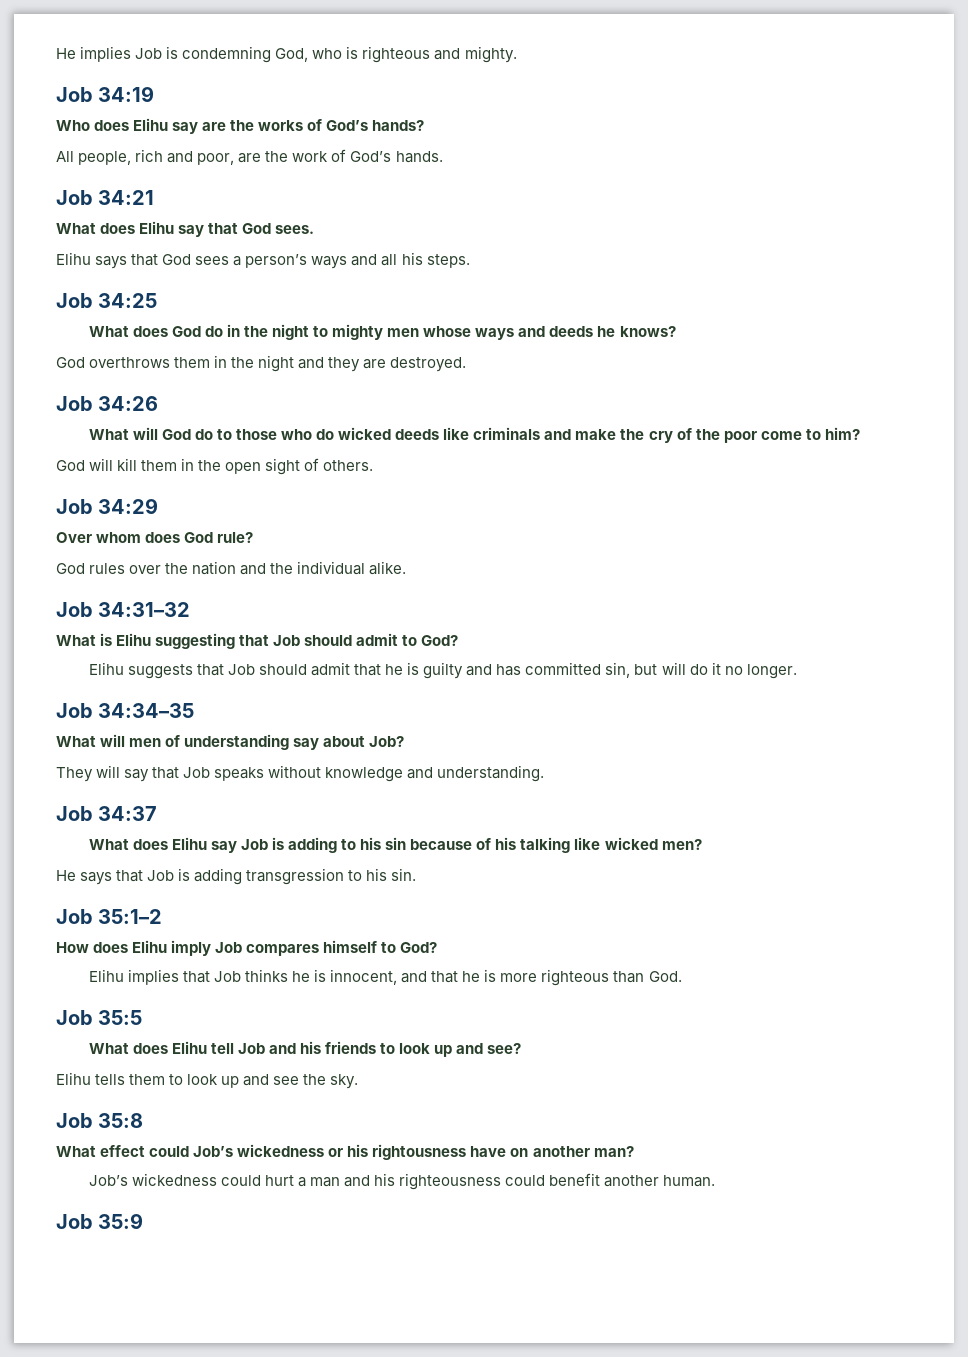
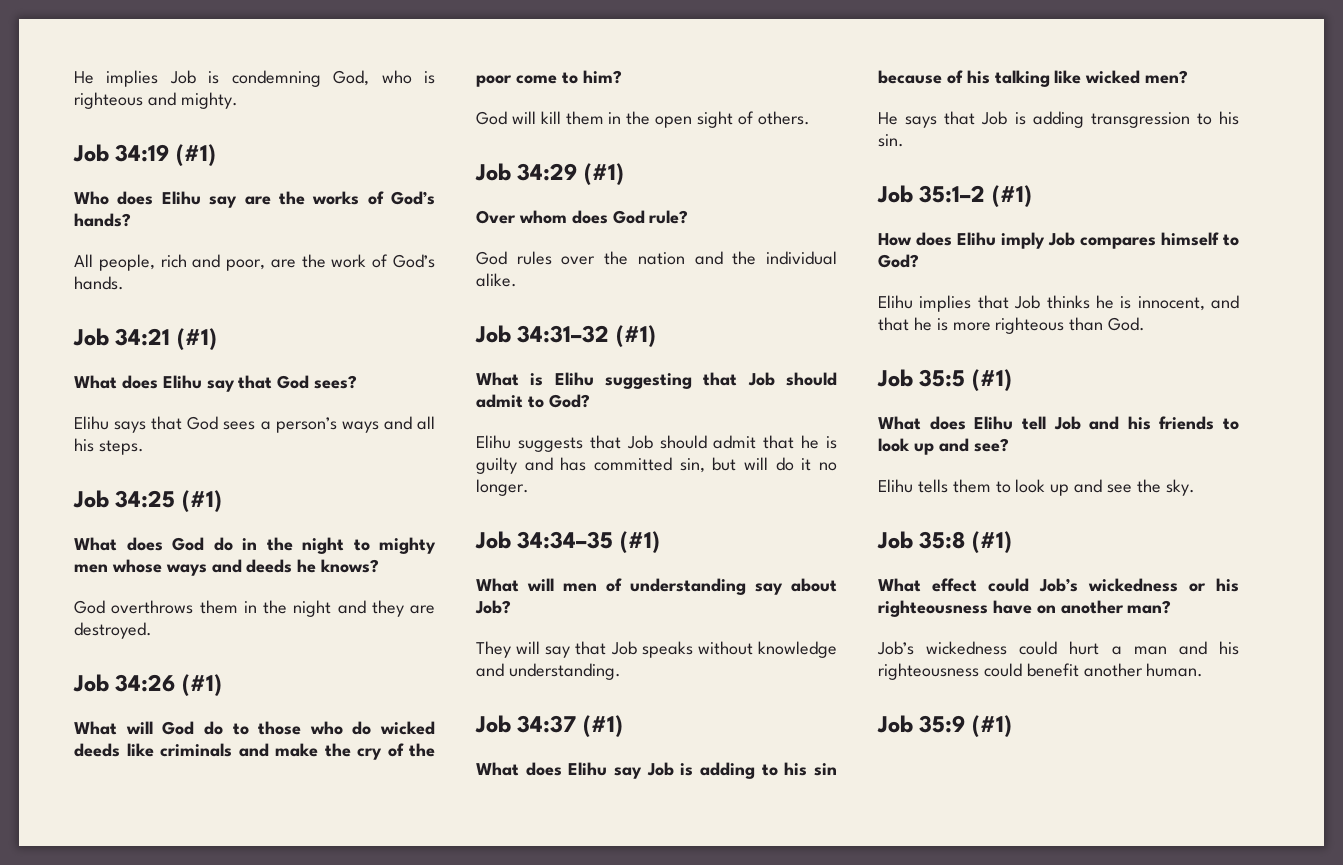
(155, 94) none -> [175,144,216,166] (#1)
(155, 197) none -> [176,328,217,350] (#1)
[275,225,315,234] sees. -> [314,375,358,389] sees?
(158, 300) none -> [181,490,222,512] (#1)
(159, 403) none -> [181,674,222,696] (#1)
(159, 506) none -> [583,163,624,185] (#1)
(191, 609) none -> [615,325,656,347] (#1)
(195, 710) none -> [619,531,660,553] (#1)
(158, 813) none -> [582,715,623,737] (#1)
(163, 916) none -> [991,185,1032,207] (#1)
(143, 1017) none -> [971,369,1012,391] (#1)
(144, 1120) none -> [971,531,1012,553] (#1)
[372,1144,467,1160] rightousness -> [878,600,988,617] righteousness
(144, 1221) none -> [971,715,1012,737] (#1)

